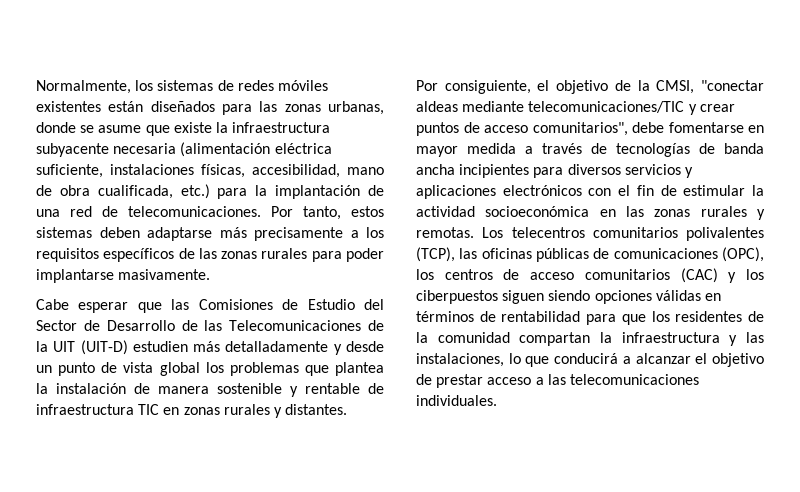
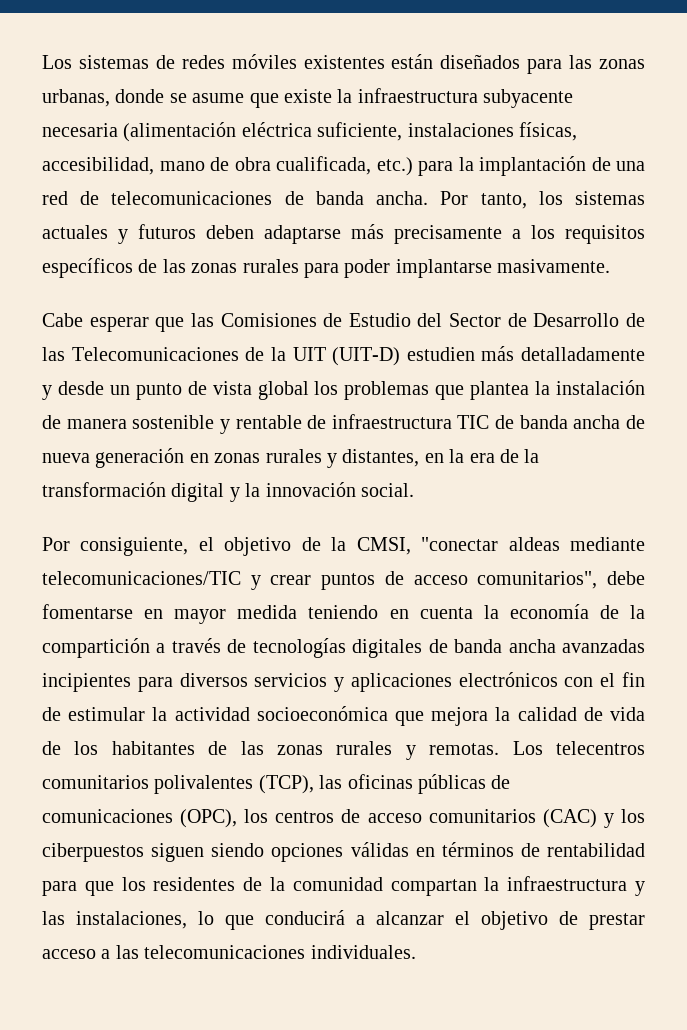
[36,80,154,94] Normalmente, los -> [42,55,72,69] Los
[128,206,384,220] [36,227,92,238] telecomunicaciones. Por tanto, estos sistemas -> [111,191,645,209] [42,224,196,244] telecomunicaciones de banda ancha. Por tanto, los sistemas actuales y futuros
[163,404,348,418] en zonas rurales y distantes. -> [495,415,645,429] [42,448,540,468] [42,482,414,502] de banda ancha de nueva generación en zonas rurales y distantes, en la era de la transformación digital y la innovación social.
(516, 148) none -> [308,604,646,619] [42,638,150,658] teniendo en cuenta la economía de la compartición
[699,143,764,154] [416,164,455,175] de banda ancha -> [352,639,645,658] digitales de banda ancha avanzadas
[599,209,616,217] en -> [394,707,645,726] [42,741,228,755] que mejora la calidad de vida de los habitantes de

